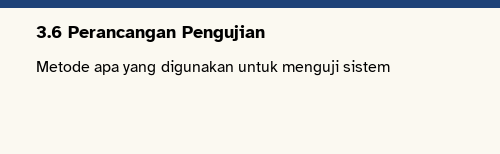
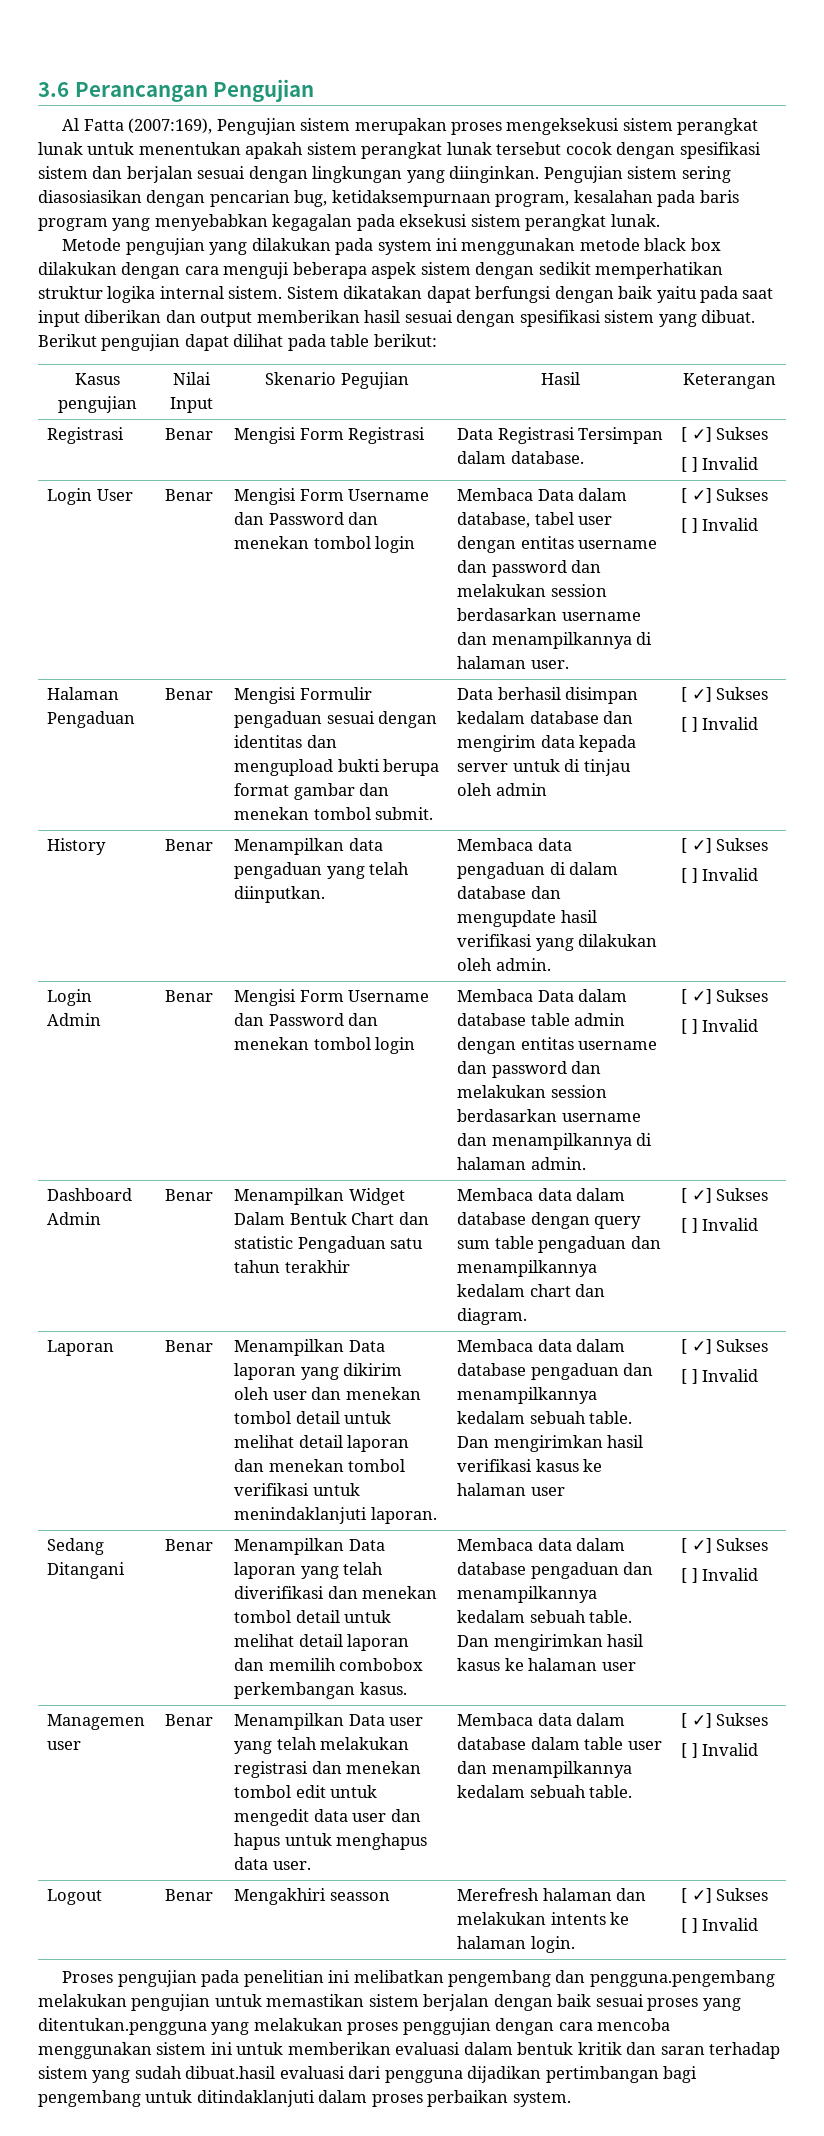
[36,60,391,76] Metode apa yang digunakan untuk menguji sistem -> [62,118,759,135] [38,142,761,159] [38,166,731,183] [38,190,739,207] [38,214,660,231] [62,238,721,255] [38,262,724,279] [38,286,774,303] [38,310,756,327] [38,334,437,351] [75,373,120,385] [58,396,137,413] [172,372,211,385] [169,397,213,413] [265,372,409,389] [541,372,580,385] [682,373,776,389] [47,427,125,444] [165,428,214,440] [234,427,426,444] [457,427,664,444] [457,451,584,464] [681,427,769,442] [681,457,759,472] [47,488,133,505] [165,489,214,501] [234,488,430,505] [234,512,379,525] [234,536,416,553] [457,488,628,501] [457,512,613,528] [457,536,658,553] [457,560,602,577] [457,584,607,597] [457,608,641,621] [457,632,653,649] [457,656,569,669] [681,488,769,503] [681,518,759,533] [47,687,120,700] [47,711,136,728] [165,688,214,700] [234,687,372,704] [234,711,438,728] [234,735,337,748] [234,759,440,776] [234,783,390,800] [234,807,434,820] [457,687,639,704] [457,711,634,724] [457,735,637,752] [457,759,631,776] [457,783,547,796] [681,687,769,702] [681,717,759,732] [47,838,107,855] [165,839,214,851] [234,838,383,855] [234,862,410,879] [234,886,326,903] [457,838,572,851] [457,862,619,879] [457,886,561,899] [457,910,597,927] [457,934,658,951] [457,958,551,971] [681,838,769,853] [681,868,759,883] [47,989,93,1006] [47,1013,102,1026] [165,990,214,1002] [234,989,430,1006] [234,1013,379,1026] [234,1037,416,1054] [457,989,628,1002] [457,1013,626,1026] [457,1037,658,1054] [457,1061,602,1078] [457,1085,607,1098] [457,1109,641,1122] [457,1133,653,1150] [457,1157,586,1170] [681,989,769,1004] [681,1019,759,1034] [47,1188,133,1201] [47,1212,102,1225] [165,1189,214,1201] [234,1188,405,1205] [234,1212,429,1225] [234,1236,424,1253] [234,1260,350,1273] [457,1188,626,1201] [457,1212,642,1229] [457,1236,661,1253] [457,1260,598,1277] [457,1284,606,1297] [457,1308,528,1325] [681,1188,769,1203] [681,1218,759,1233] [47,1340,115,1356] [165,1340,214,1352] [234,1339,385,1356] [234,1363,403,1380] [234,1387,421,1400] [234,1411,392,1424] [234,1435,410,1452] [234,1459,406,1472] [234,1483,360,1496] [234,1507,437,1524] [457,1339,626,1352] [457,1363,654,1380] [457,1387,598,1404] [457,1411,633,1424] [457,1435,644,1452] [457,1459,603,1472] [457,1483,565,1496] [681,1339,769,1354] [681,1369,759,1384] [47,1538,105,1555] [47,1562,126,1579] [165,1539,214,1551] [234,1538,385,1555] [234,1562,384,1579] [234,1586,438,1599] [234,1610,392,1623] [234,1634,410,1651] [234,1658,424,1671] [234,1682,407,1699] [457,1538,626,1551] [457,1562,654,1579] [457,1586,598,1603] [457,1610,633,1623] [457,1634,644,1651] [457,1658,636,1671] [681,1538,769,1553] [681,1568,759,1583] [47,1714,146,1730] [47,1741,82,1750] [165,1714,214,1726] [234,1713,424,1730] [234,1737,410,1754] [234,1761,422,1778] [234,1785,378,1798] [234,1809,421,1826] [234,1833,428,1850] [234,1857,311,1870] [457,1713,626,1726] [457,1737,662,1750] [457,1761,632,1778] [457,1785,633,1798] [681,1713,769,1728] [681,1743,759,1758] [47,1889,103,1905] [165,1889,214,1901] [234,1888,390,1905] [457,1888,647,1901] [457,1912,630,1925] [457,1936,575,1953] [681,1888,769,1903] [681,1918,759,1933] [62,1970,775,1987] [38,1994,741,2011] [38,2018,671,2035] [38,2042,781,2059] [38,2066,698,2083] [38,2090,571,2107] Al Fatta (2007:169), Pengujian sistem merupakan proses mengeksekusi sistem perangkat lunak untuk menentukan apakah sistem perangkat lunak tersebut cocok dengan spesifikasi sistem dan berjalan sesuai dengan lingkungan yang diinginkan. Pengujian sistem sering diasosiasikan dengan pencarian bug, ketidaksempurnaan program, kesalahan pada baris program yang menyebabkan kegagalan pada eksekusi sistem perangkat lunak. // Metode pengujian yang dilakukan pada system ini menggunakan metode black box dilakukan dengan cara menguji beberapa aspek sistem dengan sedikit memperhatikan struktur logika internal sistem. Sistem dikatakan dapat berfungsi dengan baik yaitu pada saat input diberikan dan output memberikan hasil sesuai dengan spesifikasi sistem yang dibuat. Berikut pengujian dapat dilihat pada table berikut: // Kasus pengujian | Nilai Input | Skenario Pegujian | Hasil | Keterangan // Registrasi | Benar | Mengisi Form Registrasi | Data Registrasi Tersimpan dalam database. | [ ✓] Sukses // [ ] Invalid // Login User | Benar | Mengisi Form Username dan Password dan menekan tombol login | Membaca Data dalam database, tabel user dengan entitas username dan password dan melakukan session berdasarkan username dan menampilkannya di halaman user. | [ ✓] Sukses // [ ] Invalid // Halaman Pengaduan | Benar | Mengisi Formulir pengaduan sesuai dengan identitas dan mengupload bukti berupa format gambar dan menekan tombol submit. | Data berhasil disimpan kedalam database dan mengirim data kepada server untuk di tinjau oleh admin | [ ✓] Sukses // [ ] Invalid // History | Benar | Menampilkan data pengaduan yang telah diinputkan. | Membaca data pengaduan di dalam database dan mengupdate hasil verifikasi yang dilakukan oleh admin. | [ ✓] Sukses // [ ] Invalid // Login Admin | Benar | Mengisi Form Username dan Password dan menekan tombol login | Membaca Data dalam database table admin dengan entitas username dan password dan melakukan session berdasarkan username dan menampilkannya di halaman admin. | [ ✓] Sukses // [ ] Invalid // Dashboard Admin | Benar | Menampilkan Widget Dalam Bentuk Chart dan statistic Pengaduan satu tahun terakhir | Membaca data dalam database dengan query sum table pengaduan dan menampilkannya kedalam chart dan diagram. | [ ✓] Sukses // [ ] Invalid // Laporan | Benar | Menampilkan Data laporan yang dikirim oleh user dan menekan tombol detail untuk melihat detail laporan dan menekan tombol verifikasi untuk menindaklanjuti laporan. | Membaca data dalam database pengaduan dan menampilkannya kedalam sebuah table. Dan mengirimkan hasil verifikasi kasus ke halaman user | [ ✓] Sukses // [ ] Invalid // Sedang Ditangani | Benar | Menampilkan Data laporan yang telah diverifikasi dan menekan tombol detail untuk melihat detail laporan dan memilih combobox perkembangan kasus. | Membaca data dalam database pengaduan dan menampilkannya kedalam sebuah table. Dan mengirimkan hasil kasus ke halaman user | [ ✓] Sukses // [ ] Invalid // Managemen user | Benar | Menampilkan Data user yang telah melakukan registrasi dan menekan tombol edit untuk mengedit data user dan hapus untuk menghapus data user. | Membaca data dalam database dalam table user dan menampilkannya kedalam sebuah table. | [ ✓] Sukses // [ ] Invalid // Logout | Benar | Mengakhiri seasson | Merefresh halaman dan melakukan intents ke halaman login. | [ ✓] Sukses // [ ] Invalid // Proses pengujian pada penelitian ini melibatkan pengembang dan pengguna.pengembang melakukan pengujian untuk memastikan sistem berjalan dengan baik sesuai proses yang ditentukan.pengguna yang melakukan proses penggujian dengan cara mencoba menggunakan sistem ini untuk memberikan evaluasi dalam bentuk kritik dan saran terhadap sistem yang sudah dibuat.hasil evaluasi dari pengguna dijadikan pertimbangan bagi pengembang untuk ditindaklanjuti dalam proses perbaikan system.

